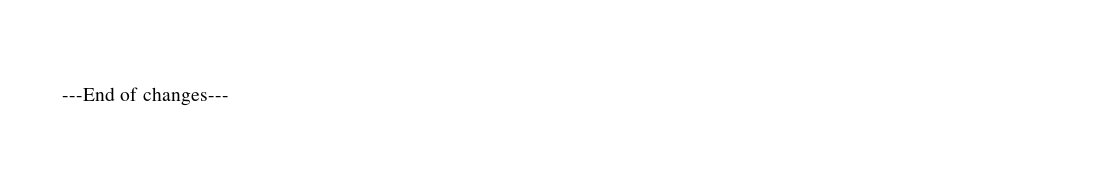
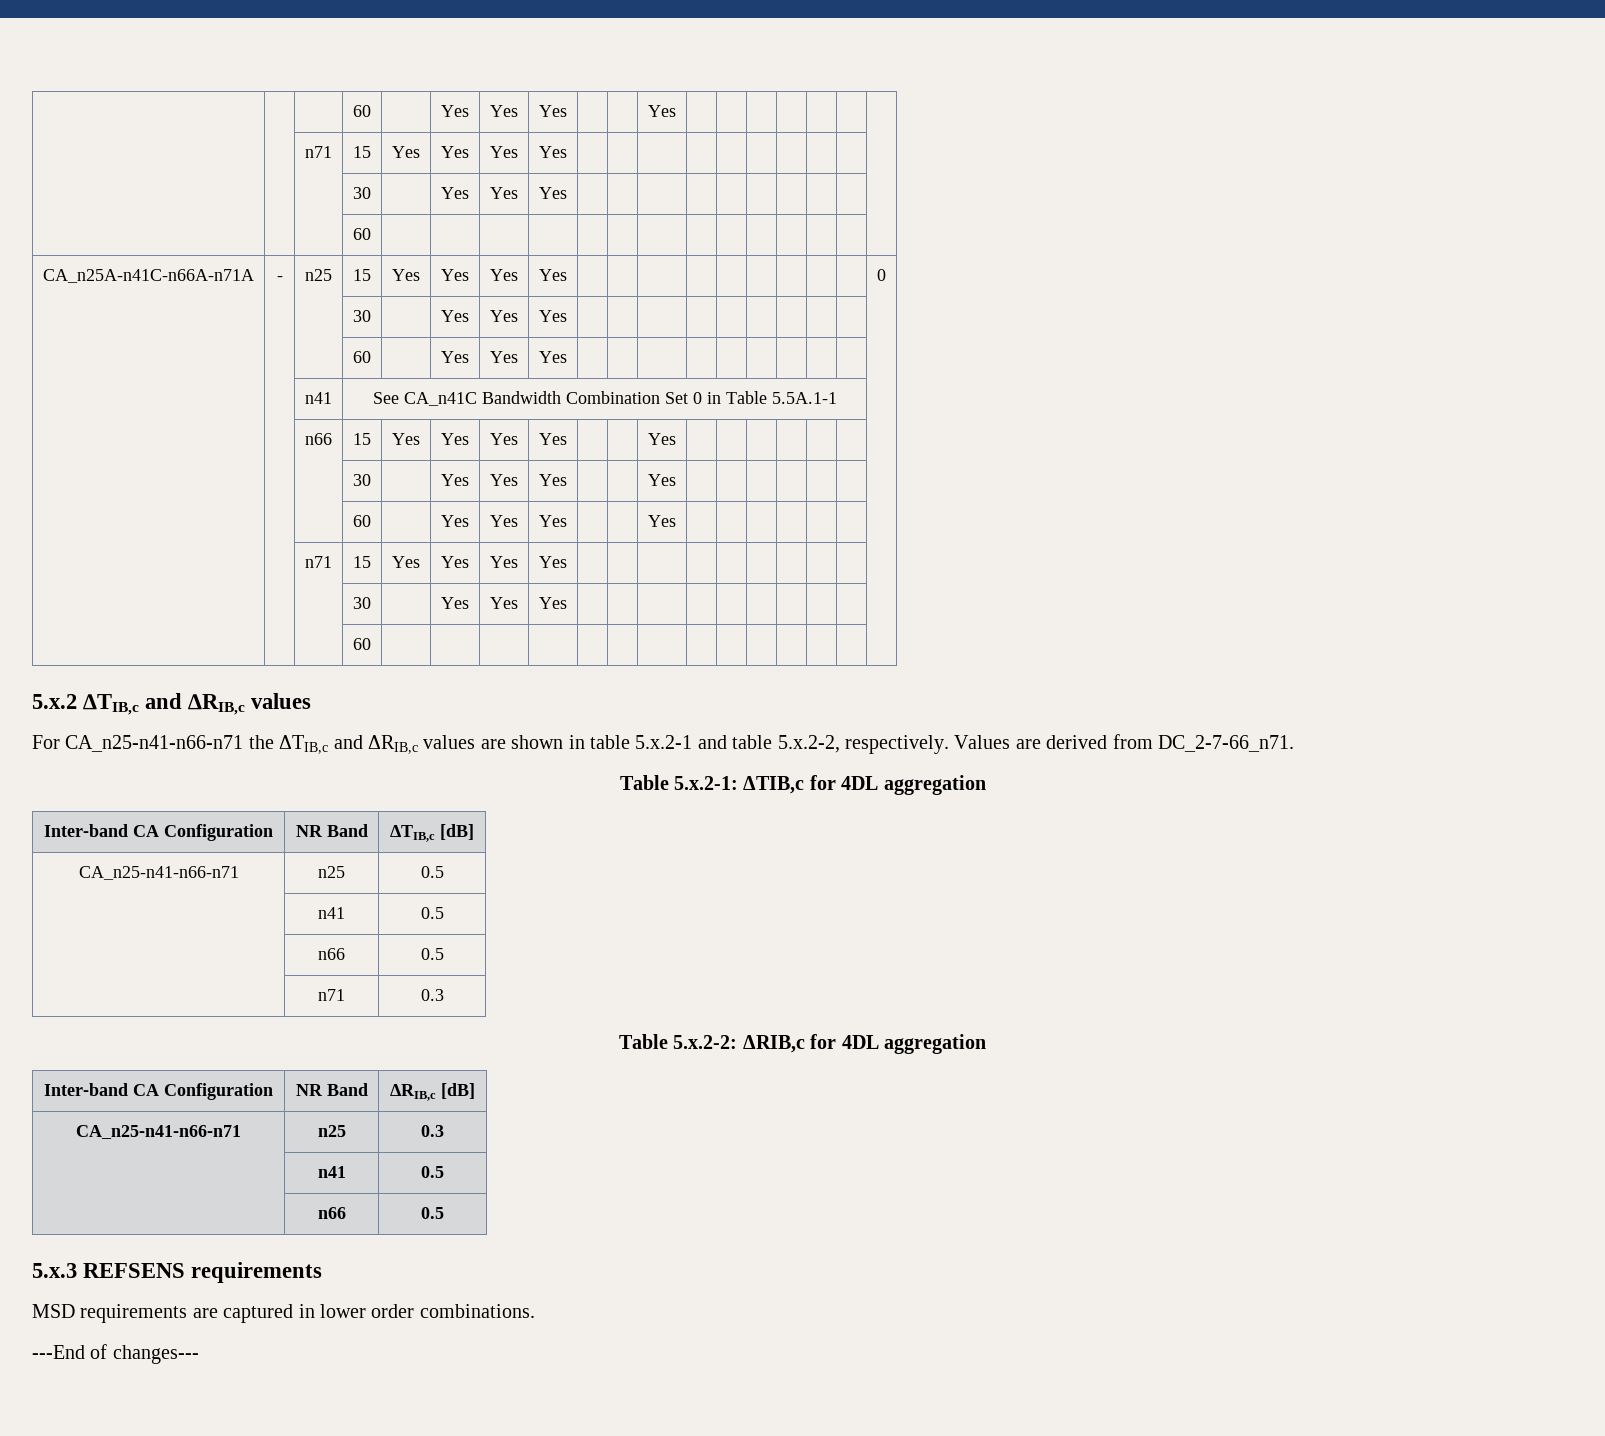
(62, 94) none -> [353,105,371,117] [441,105,469,117] [490,105,518,117] [539,105,567,117] [648,105,676,117] [305,146,332,158] [353,146,371,158] [392,146,420,158] [441,146,469,158] [490,146,518,158] [539,146,567,158] [353,187,371,199] [441,187,469,199] [490,187,518,199] [539,187,567,199] [353,228,371,240] [43,269,254,283] [276,276,283,281] [305,269,332,281] [353,269,371,281] [392,269,420,281] [441,269,469,281] [490,269,518,281] [539,269,567,281] [877,269,886,281] [353,310,371,322] [441,310,469,322] [490,310,518,322] [539,310,567,322] [353,351,371,363] [441,351,469,363] [490,351,518,363] [539,351,567,363] [305,392,332,404] [372,391,837,406] [305,433,332,445] [353,433,371,445] [392,433,420,445] [441,433,469,445] [490,433,518,445] [539,433,567,445] [648,433,676,445] [353,474,371,486] [441,474,469,486] [490,474,518,486] [539,474,567,486] [648,474,676,486] [353,515,371,527] [441,515,469,527] [490,515,518,527] [539,515,567,527] [648,515,676,527] [305,556,332,568] [353,556,371,568] [392,556,420,568] [441,556,469,568] [490,556,518,568] [539,556,567,568] [353,597,371,609] [441,597,469,609] [490,597,518,609] [539,597,567,609] [353,638,371,650] [32,693,312,715] [32,734,1294,754] [619,775,986,795] [44,824,273,841] [295,824,368,837] [390,824,474,842] [78,866,239,880] [318,866,345,878] [420,866,444,878] [318,907,345,919] [420,907,444,919] [318,948,345,960] [420,948,444,960] [318,989,345,1001] [420,989,444,1001] [619,1034,986,1054] [44,1083,273,1100] [295,1083,368,1096] [390,1083,475,1101] [76,1125,241,1139] [317,1125,346,1137] [421,1125,444,1137] [317,1166,346,1178] [421,1166,444,1178] [317,1207,346,1219] [421,1207,444,1219] [32,1262,323,1283] [32,1304,535,1323] | | | 60 | | Yes | Yes | Yes | | | Yes | | | | | | | // | | n71 | 15 | Yes | Yes | Yes | Yes | | | | | | | | | | // | | | 30 | | Yes | Yes | Yes | | | | | | | | | | // | | | 60 | | | | | | | | | | | | | | // CA_n25A-n41C-n66A-n71A | - | n25 | 15 | Yes | Yes | Yes | Yes | | | | | | | | | | 0 // | | | 30 | | Yes | Yes | Yes | | | | | | | | | | // | | | 60 | | Yes | Yes | Yes | | | | | | | | | | // | | n41 | See CA_n41C Bandwidth Combination Set 0 in Table 5.5A.1-1 | // | | n66 | 15 | Yes | Yes | Yes | Yes | | | Yes | | | | | | | // | | | 30 | | Yes | Yes | Yes | | | Yes | | | | | | | // | | | 60 | | Yes | Yes | Yes | | | Yes | | | | | | | // | | n71 | 15 | Yes | Yes | Yes | Yes | | | | | | | | | | // | | | 30 | | Yes | Yes | Yes | | | | | | | | | | // | | | 60 | | | | | | | | | | | | | | // 5.x.2 ∆TIB,c and ∆RIB,c values // For CA_n25-n41-n66-n71 the ΔTIB,c and ΔRIB,c values are shown in table 5.x.2-1 and table 5.x.2-2, respectively. Values are derived from DC_2-7-66_n71. // Table 5.x.2-1: ΔTIB,c for 4DL aggregation // Inter-band CA Configuration | NR Band | ΔTIB,c [dB] // CA_n25-n41-n66-n71 | n25 | 0.5 // | n41 | 0.5 // | n66 | 0.5 // | n71 | 0.3 // Table 5.x.2-2: ΔRIB,c for 4DL aggregation // Inter-band CA Configuration | NR Band | ΔRIB,c [dB] // CA_n25-n41-n66-n71 | n25 | 0.3 // | n41 | 0.5 // | n66 | 0.5 // 5.x.3 REFSENS requirements // MSD requirements are captured in lower order combinations. //

